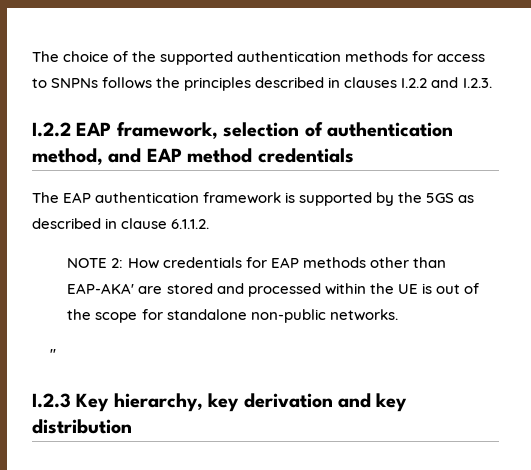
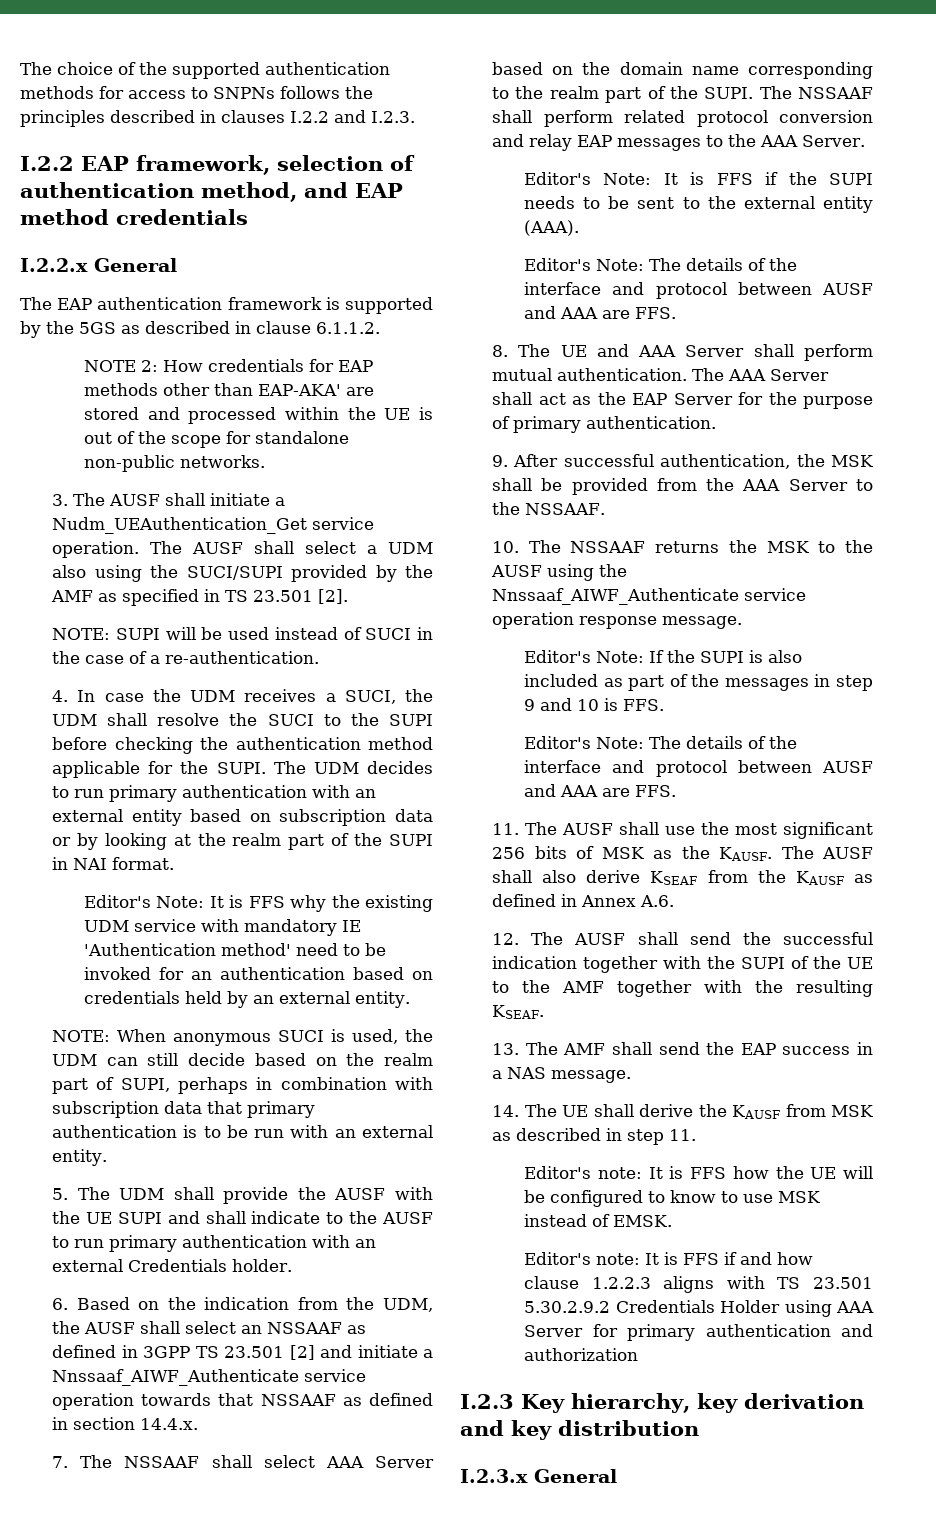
(354, 155) none -> [20,258,177,272] // I.2.2.x General
[49,349,56,359] '' -> [52,493,286,506] [52,517,375,534] [52,541,434,558] [52,565,434,582] [51,589,349,606] [52,627,433,640] [52,651,320,664] [52,689,433,704] [52,713,434,726] [52,737,434,754] [52,761,433,778] [52,785,377,802] [52,809,434,826] [52,833,433,850] [52,857,175,870] [84,895,434,912] [84,919,362,936] [84,943,387,956] [84,967,433,980] [84,991,411,1008] [52,1029,434,1046] [52,1053,434,1066] [52,1077,433,1094] [52,1101,316,1118] [52,1125,434,1138] [52,1149,108,1166] [52,1187,433,1204] [52,1211,433,1224] [52,1235,377,1252] [52,1259,293,1272] [52,1297,433,1312] [52,1321,367,1334] [52,1345,433,1360] [52,1369,367,1386] [52,1393,433,1410] [52,1417,199,1430] [52,1455,434,1468] [492,62,873,79] [492,86,873,103] [492,110,873,127] [492,134,866,151] [524,172,873,185] [524,196,873,213] [524,220,580,236] [524,258,798,271] [524,282,873,299] [524,306,677,319] [492,344,873,361] [492,368,830,381] [492,392,873,409] [492,416,717,433] [492,454,873,469] [492,478,873,495] [492,502,606,515] [492,540,873,553] [491,564,628,581] [492,588,807,605] [492,612,743,629] [524,650,803,663] [524,674,873,691] [524,698,665,711] [524,736,798,749] [524,760,873,777] [524,784,677,797] [492,822,873,839] [492,846,873,861] [492,870,873,885] [492,894,675,907] [492,932,873,945] [492,956,873,973] [492,980,873,997] [492,1005,545,1019] [492,1042,873,1055] [492,1067,632,1083] [492,1104,873,1119] [492,1128,697,1145] [524,1166,873,1179] [524,1190,821,1207] [524,1214,673,1227] [524,1252,814,1265] [524,1276,873,1293] [524,1300,874,1317] [524,1324,873,1341] [524,1348,639,1361] 3. The AUSF shall initiate a Nudm_UEAuthentication_Get service operation. The AUSF shall select a UDM also using the SUCI/SUPI provided by the AMF as specified in TS 23.501 [2]. // NOTE: SUPI will be used instead of SUCI in the case of a re-authentication. // 4. In case the UDM receives a SUCI, the UDM shall resolve the SUCI to the SUPI before checking the authentication method applicable for the SUPI. The UDM decides to run primary authentication with an external entity based on subscription data or by looking at the realm part of the SUPI in NAI format. // Editor's Note: It is FFS why the existing UDM service with mandatory IE 'Authentication method' need to be invoked for an authentication based on credentials held by an external entity. // NOTE: When anonymous SUCI is used, the UDM can still decide based on the realm part of SUPI, perhaps in combination with subscription data that primary authentication is to be run with an external entity. // 5. The UDM shall provide the AUSF with the UE SUPI and shall indicate to the AUSF to run primary authentication with an external Credentials holder. // 6. Based on the indication from the UDM, the AUSF shall select an NSSAAF as defined in 3GPP TS 23.501 [2] and initiate a Nnssaaf_AIWF_Authenticate service operation towards that NSSAAF as defined in section 14.4.x. // 7. The NSSAAF shall select AAA Server based on the domain name corresponding to the realm part of the SUPI. The NSSAAF shall perform related protocol conversion and relay EAP messages to the AAA Server. // Editor's Note: It is FFS if the SUPI needs to be sent to the external entity (AAA). // Editor's Note: The details of the interface and protocol between AUSF and AAA are FFS. // 8. The UE and AAA Server shall perform mutual authentication. The AAA Server shall act as the EAP Server for the purpose of primary authentication. // 9. After successful authentication, the MSK shall be provided from the AAA Server to the NSSAAF. // 10. The NSSAAF returns the MSK to the AUSF using the Nnssaaf_AIWF_Authenticate service operation response message. // Editor's Note: If the SUPI is also included as part of the messages in step 9 and 10 is FFS. // Editor's Note: The details of the interface and protocol between AUSF and AAA are FFS. // 11. The AUSF shall use the most significant 256 bits of MSK as the KAUSF. The AUSF shall also derive KSEAF from the KAUSF as defined in Annex A.6. // 12. The AUSF shall send the successful indication together with the SUPI of the UE to the AMF together with the resulting KSEAF. // 13. The AMF shall send the EAP success in a NAS message. // 14. The UE shall derive the KAUSF from MSK as described in step 11. // Editor's note: It is FFS how the UE will be configured to know to use MSK instead of EMSK. // Editor's note: It is FFS if and how clause 1.2.2.3 aligns with TS 23.501 5.30.2.9.2 Credentials Holder using AAA Server for primary authentication and authorization
(132, 426) none -> [460,1469,617,1483] // I.2.3.x General

